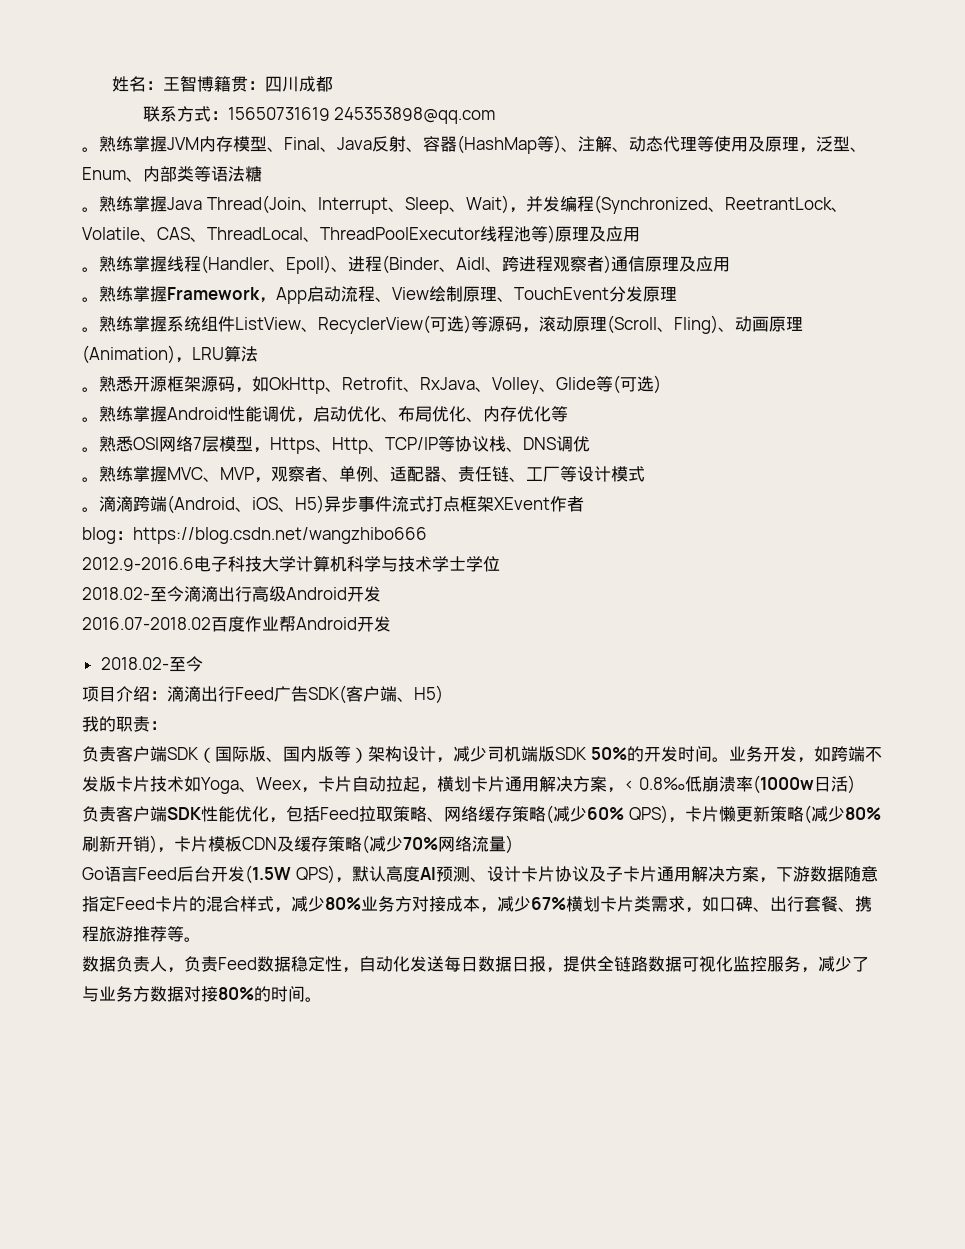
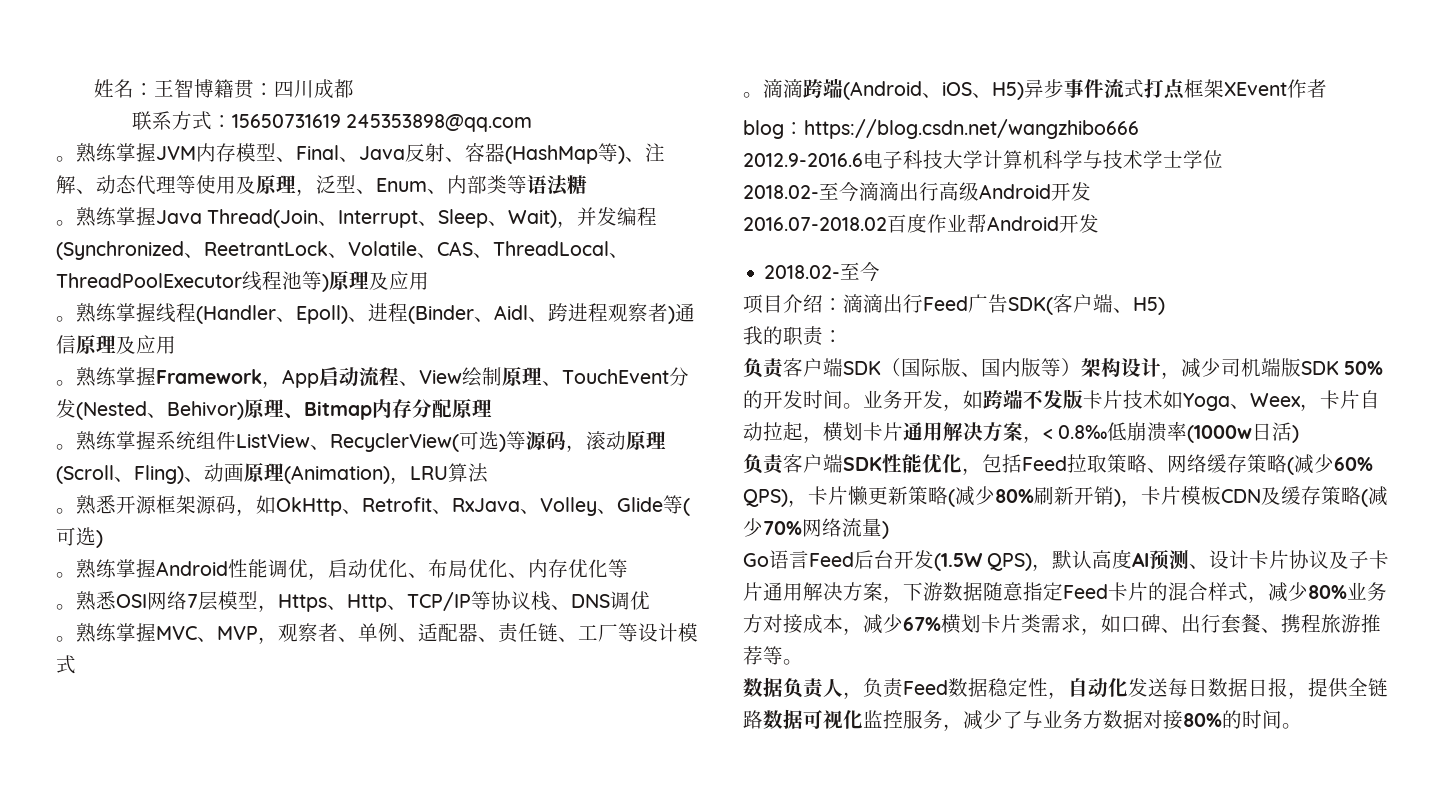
(643, 294) none -> [76,399,452,420] (Nested、Behivor)原理、Bitmap内存分配

